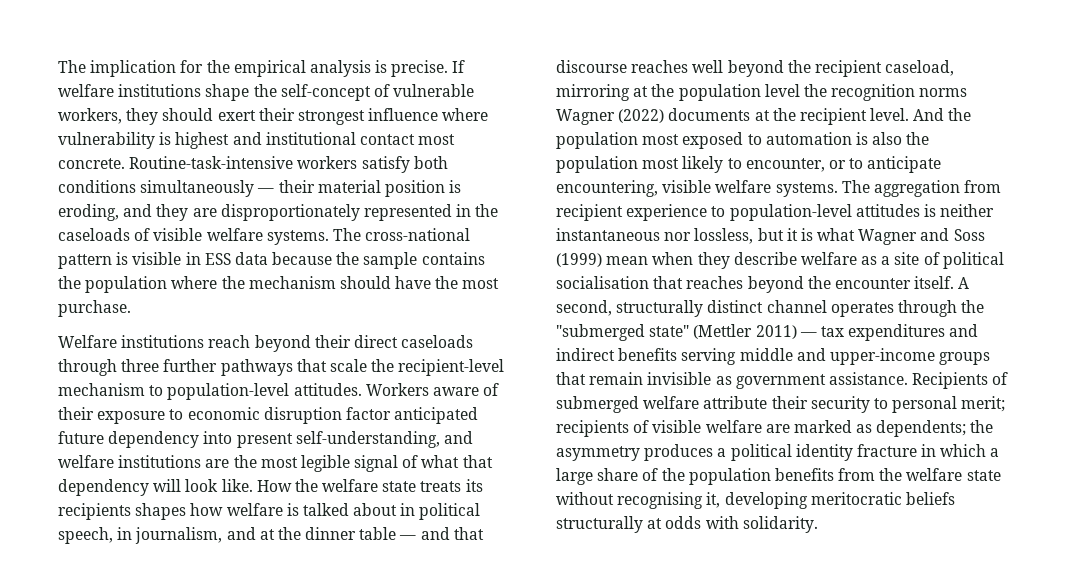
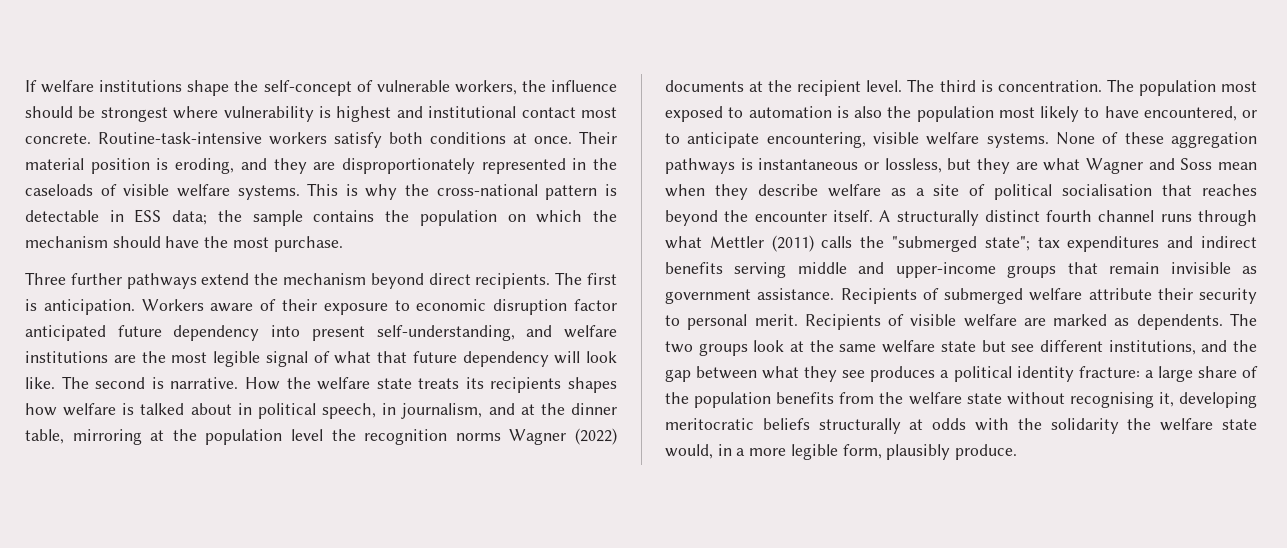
[58,60,449,77] The implication for the empirical analysis is precise. -> (25, 86) none
[126,108,439,125] they should exert their strongest influence -> [521,80,618,92] [25,106,168,122] the influence should be strongest
[140,180,315,197] simultaneously — their -> [513,131,617,144] at once. Their
[332,228,361,241] The -> [307,183,430,200] This is why the
[132,252,182,265] visible -> [25,210,99,222] detectable
[234,252,333,265] data because -> [172,210,208,225] data;
[171,276,218,289] where -> [507,210,583,223] on which
[58,335,474,352] [58,359,505,376] [58,383,362,400] Welfare institutions reach beyond their direct caseloads through three further pathways that scale the recipient-level mechanism to population-level attitudes. -> [25,272,617,289] [25,299,135,315] Three further pathways extend the mechanism beyond direct recipients. The first is anticipation.
(493, 461) none -> [412,351,457,363] future
(253, 485) none -> [61,376,239,389] The second is narrative.
[359,527,484,540] [556,60,955,77] table — and that discourse reaches well beyond the recipient caseload, -> [25,429,64,444] table,
[913,108,972,121] And the -> [907,79,1134,92] The third is concentration. The
[745,158,825,172] encounter, -> [1104,106,1237,121] have encountered,
[841,180,1002,197] [556,204,995,221] [556,228,813,244] The aggregation from recipient experience to population-level attitudes is neither instantaneous nor lossless, but it is -> [1056,132,1257,148] [665,158,1038,174] None of these aggregation pathways is instantaneous or lossless, but they are
[556,253,602,267] (1999) -> (1213, 164) none
[556,300,612,316] second, -> (891, 216) none
[766,300,985,317] [556,324,817,341] channel operates through the "submerged state" (Mettler 2011) — -> [1046,210,1257,226] [665,235,1030,252] fourth channel runs through what Mettler (2011) calls the "submerged state";
[961,396,1006,412] [556,420,629,437] merit; recipients -> [754,314,881,330] merit. Recipients
[876,420,994,437] [556,446,640,461] dependents; the asymmetry -> [1136,313,1257,330] [665,340,1257,356] [665,366,866,382] dependents. The two groups look at the same welfare state but see different institutions, and the gap between what they see
[856,444,987,457] fracture in which -> [1078,366,1140,378] fracture:
[742,516,818,533] solidarity. -> [1017,418,1257,434] [665,444,1018,460] the solidarity the welfare state would, in a more legible form, plausibly produce.

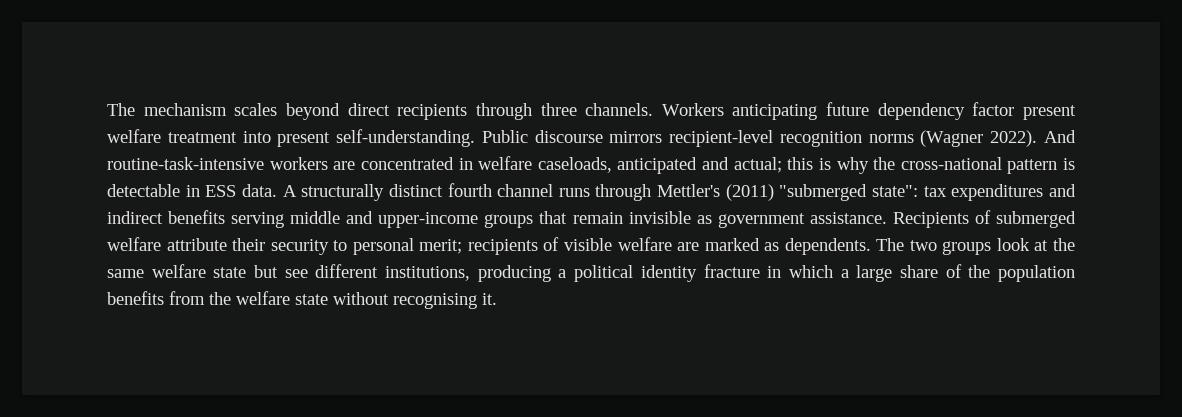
[25,80,618,96] [25,106,617,122] [25,131,617,148] [25,158,617,174] [25,183,339,200] If welfare institutions shape the self-concept of vulnerable workers, the influence should be strongest where vulnerability is highest and institutional contact most concrete. Routine-task-intensive workers satisfy both conditions at once. Their material position is eroding, and they are disproportionately represented in the caseloads of visible welfare systems. This -> [107,102,1076,120] [107,129,1076,147] [107,156,814,174] The mechanism scales beyond direct recipients through three channels. Workers anticipating future dependency factor present welfare treatment into present self-understanding. Public discourse mirrors recipient-level recognition norms (Wagner 2022). And routine-task-intensive workers are concentrated in welfare caseloads, anticipated and actual; this
[172,210,618,226] [25,236,343,252] [25,272,617,289] [25,299,617,315] [25,325,617,341] [25,351,617,367] [25,376,617,393] [25,403,617,419] [25,428,618,445] [665,79,1257,96] [665,106,1257,122] [665,132,1257,148] [665,158,1257,174] [665,184,1257,200] [665,210,873,226] data; the sample contains the population on which the mechanism should have the most purchase. // Three further pathways extend the mechanism beyond direct recipients. The first is anticipation. Workers aware of their exposure to economic disruption factor anticipated future dependency into present self-understanding, and welfare institutions are the most legible signal of what that future dependency will look like. The second is narrative. How the welfare state treats its recipients shapes how welfare is talked about in political speech, in journalism, and at the dinner table, mirroring at the population level the recognition norms Wagner (2022) documents at the recipient level. The third is concentration. The population most exposed to automation is also the population most likely to have encountered, or to anticipate encountering, visible welfare systems. None of these aggregation pathways is instantaneous or lossless, but they are what Wagner and Soss mean when they describe welfare as a site of political socialisation that reaches beyond the encounter itself. -> [241,184,277,197] data.
[665,235,1030,252] what Mettler (2011) calls the "submerged state"; -> [657,184,919,201] Mettler's (2011) "submerged state":
[754,314,881,330] merit. Recipients -> [419,239,538,255] merit; recipients
[1201,340,1257,352] [665,366,1140,382] and the gap between what they see produces a political identity fracture: -> [477,264,833,282] producing a political identity fracture in which
[1158,392,1257,408] [665,418,1257,434] [665,444,1018,460] it, developing meritocratic beliefs structurally at odds with the solidarity the welfare state would, in a more legible form, plausibly produce. -> [482,293,497,305] it.

